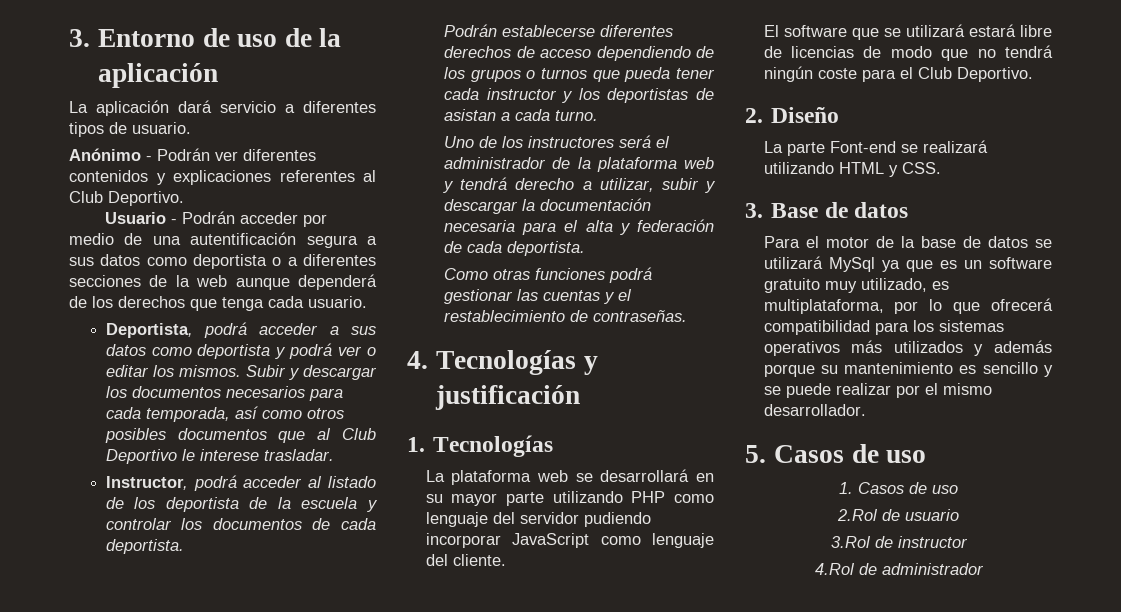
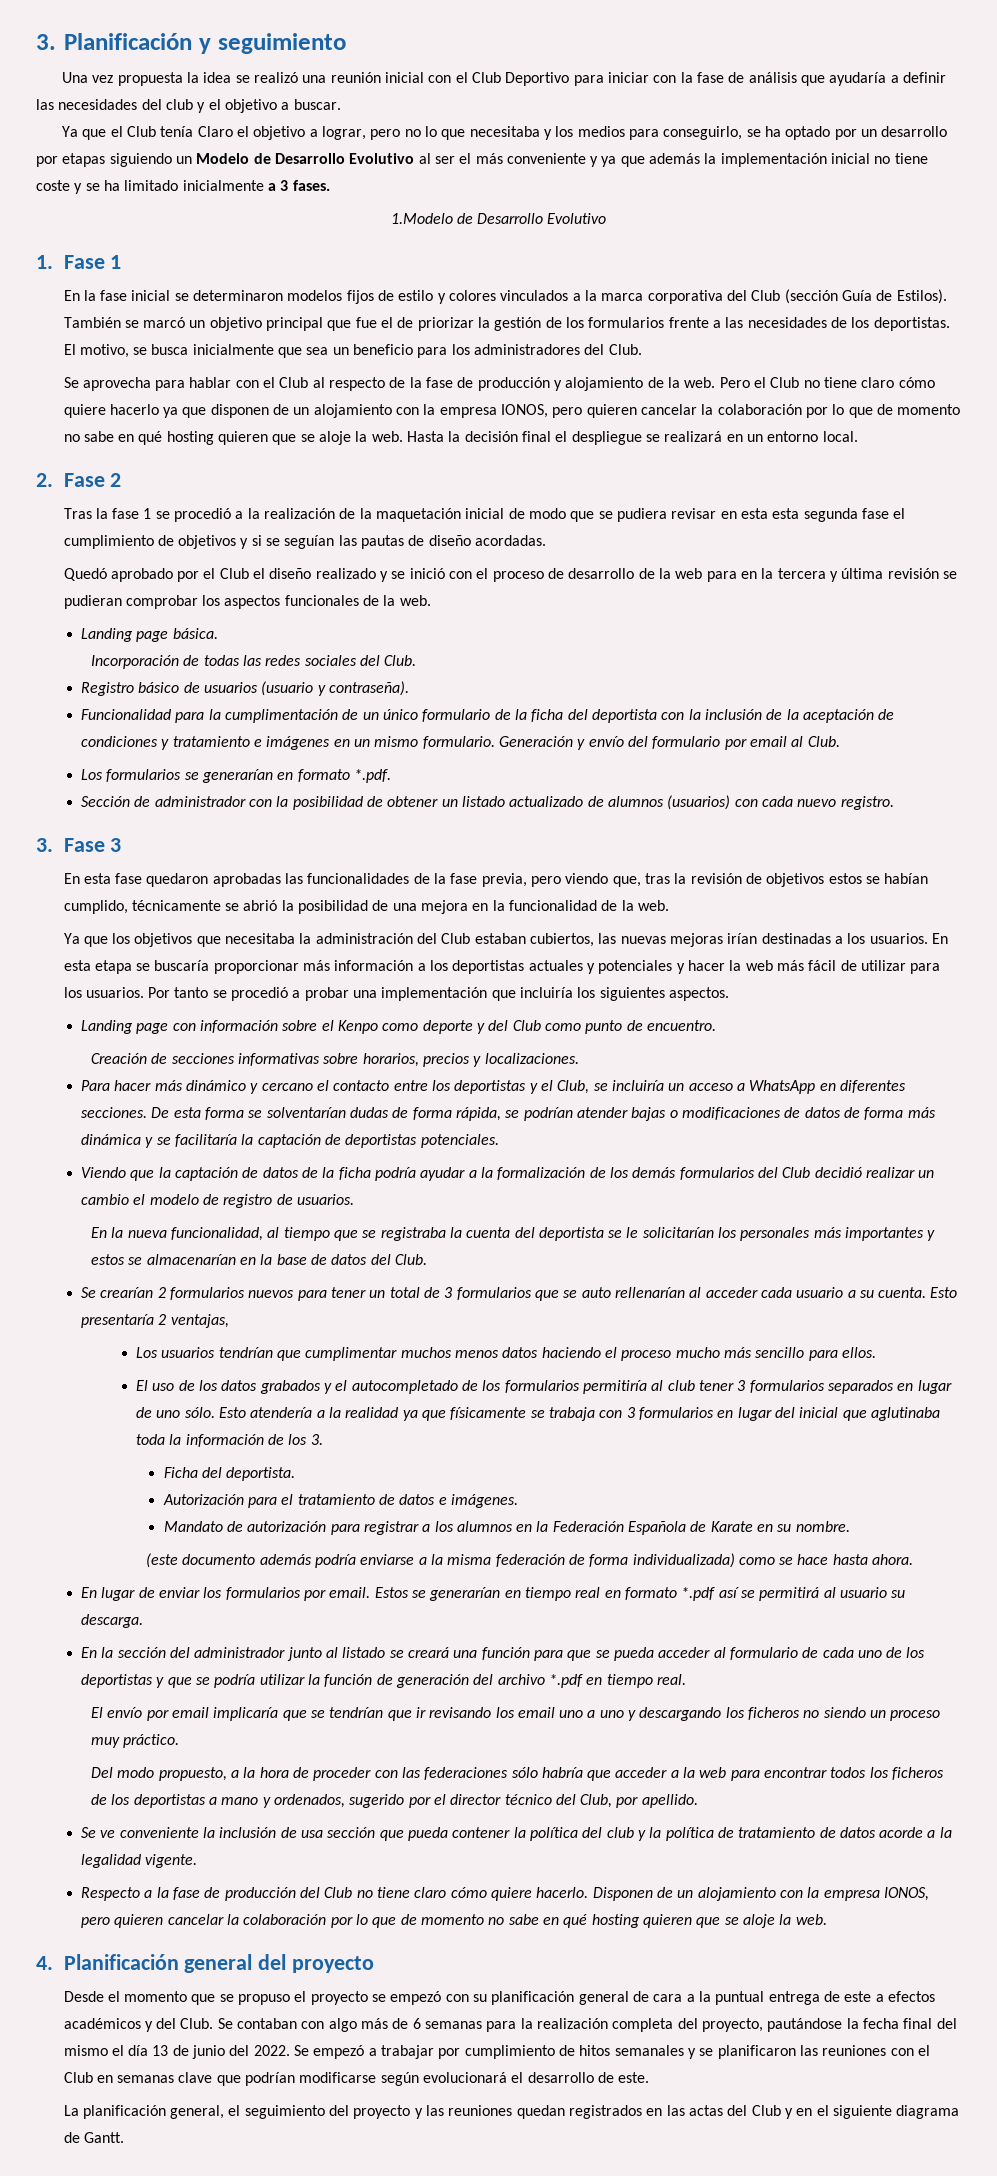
[69,28,341,47] [98,63,219,88] [69,100,376,116] [69,122,191,137] [69,148,316,161] [69,170,376,185] [69,191,184,206] [105,211,328,227] [69,232,377,248] [69,254,376,269] [69,274,377,290] [69,296,367,311] [105,322,376,338] [105,343,377,359] [105,365,377,380] [105,386,343,401] [105,406,344,422] [104,428,376,443] [105,449,334,464] [105,475,376,491] [105,497,378,512] [105,518,376,530] [105,539,184,554] [444,24,674,37] [444,46,714,61] [444,67,715,82] [444,88,714,103] [444,109,599,121] [444,135,671,148] [444,157,714,172] [443,177,716,193] [444,198,652,214] [444,219,714,235] [444,241,586,256] [444,267,653,283] [444,289,633,304] [444,310,688,322] [407,350,598,375] [435,385,581,410] [407,435,554,457] [425,469,714,485] [425,491,714,506] [425,512,651,527] [425,533,714,548] [425,554,506,566] [763,24,1052,40] [763,45,1053,61] [763,66,1033,82] [745,107,840,123] [763,140,988,156] [763,162,941,177] [745,202,908,218] [763,236,1052,248] [763,256,1052,272] [763,278,949,293] [763,298,1053,314] [763,320,1004,335] [763,340,1052,356] [763,362,1053,377] [763,383,992,398] [763,404,866,416] [745,444,927,463] [839,482,958,494] [837,509,959,521] [830,536,968,548] [814,563,984,575] 3. Entorno de uso de la aplicación // La aplicación dará servicio a diferentes tipos de usuario. // Anónimo - Podrán ver diferentes contenidos y explicaciones referentes al Club Deportivo. // Usuario - Podrán acceder por medio de una autentificación segura a sus datos como deportista o a diferentes secciones de la web aunque dependerá de los derechos que tenga cada usuario. // Deportista, podrá acceder a sus datos como deportista y podrá ver o editar los mismos. Subir y descargar los documentos necesarios para cada temporada, así como otros posibles documentos que al Club Deportivo le interese trasladar. // Instructor, podrá acceder al listado de los deportista de la escuela y controlar los documentos de cada deportista. // Podrán establecerse diferentes derechos de acceso dependiendo de los grupos o turnos que pueda tener cada instructor y los deportistas de asistan a cada turno. // Uno de los instructores será el administrador de la plataforma web y tendrá derecho a utilizar, subir y descargar la documentación necesaria para el alta y federación de cada deportista. // Como otras funciones podrá gestionar las cuentas y el restablecimiento de contraseñas. // 4. Tecnologías y justificación // 1. Tecnologías // La plataforma web se desarrollará en su mayor parte utilizando PHP como lenguaje del servidor pudiendo incorporar JavaScript como lenguaje del cliente. // El software que se utilizará estará libre de licencias de modo que no tendrá ningún coste para el Club Deportivo. // 2. Diseño // La parte Font-end se realizará utilizando HTML y CSS. // 3. Base de datos // Para el motor de la base de datos se utilizará MySql ya que es un software gratuito muy utilizado, es multiplataforma, por lo que ofrecerá compatibilidad para los sistemas operativos más utilizados y además porque su mantenimiento es sencillo y se puede realizar por el mismo desarrollador. // 5. Casos de uso // 1. Casos de uso // 2.Rol de usuario // 3.Rol de instructor // 4.Rol de administrador -> [36,33,346,54] [62,72,946,86] [36,99,341,113] [62,126,948,140] [36,153,928,167] [36,180,330,194] [390,213,607,224] [36,255,122,269] [63,289,947,304] [63,317,950,331] [63,344,642,358] [63,377,935,391] [63,404,961,418] [63,431,858,445] [36,473,122,487] [63,508,906,522] [63,535,547,549] [63,568,957,582] [63,595,431,609] [81,628,218,642] [90,655,417,669] [81,681,410,696] [81,709,895,723] [81,736,840,750] [81,769,392,783] [81,795,894,810] [36,838,122,852] [63,873,929,887] [63,900,669,914] [63,933,948,947] [63,960,941,974] [63,987,729,1001] [81,1020,716,1034] [90,1053,579,1067] [81,1080,906,1094] [81,1107,936,1121] [81,1134,499,1148] [81,1167,935,1181] [81,1194,355,1208] [90,1227,936,1241] [90,1254,427,1265] [81,1287,958,1301] [81,1314,229,1328] [136,1347,876,1361] [136,1380,952,1394] [136,1407,940,1421] [136,1434,323,1447] [163,1467,296,1481] [162,1494,518,1508] [163,1521,850,1535] [145,1553,914,1568] [81,1587,906,1601] [81,1614,144,1628] [81,1647,926,1661] [81,1674,686,1688] [90,1707,941,1721] [90,1734,180,1748] [90,1767,945,1781] [90,1794,698,1808] [81,1827,952,1841] [81,1854,198,1868] [81,1887,929,1901] [81,1914,827,1928] [36,1954,374,1973] [63,1991,935,2005] [63,2018,957,2032] [63,2045,930,2059] [63,2072,650,2086] [63,2105,960,2119] [63,2132,124,2143] 3. Planificación y seguimiento // Una vez propuesta la idea se realizó una reunión inicial con el Club Deportivo para iniciar con la fase de análisis que ayudaría a definir las necesidades del club y el objetivo a buscar. // Ya que el Club tenía Claro el objetivo a lograr, pero no lo que necesitaba y los medios para conseguirlo, se ha optado por un desarrollo por etapas siguiendo un Modelo de Desarrollo Evolutivo al ser el más conveniente y ya que además la implementación inicial no tiene coste y se ha limitado inicialmente a 3 fases. // 1.Modelo de Desarrollo Evolutivo // 1. Fase 1 // En la fase inicial se determinaron modelos fijos de estilo y colores vinculados a la marca corporativa del Club (sección Guía de Estilos). También se marcó un objetivo principal que fue el de priorizar la gestión de los formularios frente a las necesidades de los deportistas. El motivo, se busca inicialmente que sea un beneficio para los administradores del Club. // Se aprovecha para hablar con el Club al respecto de la fase de producción y alojamiento de la web. Pero el Club no tiene claro cómo quiere hacerlo ya que disponen de un alojamiento con la empresa IONOS, pero quieren cancelar la colaboración por lo que de momento no sabe en qué hosting quieren que se aloje la web. Hasta la decisión final el despliegue se realizará en un entorno local. // 2. Fase 2 // Tras la fase 1 se procedió a la realización de la maquetación inicial de modo que se pudiera revisar en esta esta segunda fase el cumplimiento de objetivos y si se seguían las pautas de diseño acordadas. // Quedó aprobado por el Club el diseño realizado y se inició con el proceso de desarrollo de la web para en la tercera y última revisión se pudieran comprobar los aspectos funcionales de la web. // Landing page básica. // Incorporación de todas las redes sociales del Club. // Registro básico de usuarios (usuario y contraseña). // Funcionalidad para la cumplimentación de un único formulario de la ficha del deportista con la inclusión de la aceptación de condiciones y tratamiento e imágenes en un mismo formulario. Generación y envío del formulario por email al Club. // Los formularios se generarían en formato *.pdf. // Sección de administrador con la posibilidad de obtener un listado actualizado de alumnos (usuarios) con cada nuevo registro. // 3. Fase 3 // En esta fase quedaron aprobadas las funcionalidades de la fase previa, pero viendo que, tras la revisión de objetivos estos se habían cumplido, técnicamente se abrió la posibilidad de una mejora en la funcionalidad de la web. // Ya que los objetivos que necesitaba la administración del Club estaban cubiertos, las nuevas mejoras irían destinadas a los usuarios. En esta etapa se buscaría proporcionar más información a los deportistas actuales y potenciales y hacer la web más fácil de utilizar para los usuarios. Por tanto se procedió a probar una implementación que incluiría los siguientes aspectos. // Landing page con información sobre el Kenpo como deporte y del Club como punto de encuentro. // Creación de secciones informativas sobre horarios, precios y localizaciones. // Para hacer más dinámico y cercano el contacto entre los deportistas y el Club, se incluiría un acceso a WhatsApp en diferentes secciones. De esta forma se solventarían dudas de forma rápida, se podrían atender bajas o modificaciones de datos de forma más dinámica y se facilitaría la captación de deportistas potenciales. // Viendo que la captación de datos de la ficha podría ayudar a la formalización de los demás formularios del Club decidió realizar un cambio el modelo de registro de usuarios. // En la nueva funcionalidad, al tiempo que se registraba la cuenta del deportista se le solicitarían los personales más importantes y estos se almacenarían en la base de datos del Club. // Se crearían 2 formularios nuevos para tener un total de 3 formularios que se auto rellenarían al acceder cada usuario a su cuenta. Esto presentaría 2 ventajas, // Los usuarios tendrían que cumplimentar muchos menos datos haciendo el proceso mucho más sencillo para ellos. // El uso de los datos grabados y el autocompletado de los formularios permitiría al club tener 3 formularios separados en lugar de uno sólo. Esto atendería a la realidad ya que físicamente se trabaja con 3 formularios en lugar del inicial que aglutinaba toda la información de los 3. // Ficha del deportista. // Autorización para el tratamiento de datos e imágenes. // Mandato de autorización para registrar a los alumnos en la Federación Española de Karate en su nombre. // (este documento además podría enviarse a la misma federación de forma individualizada) como se hace hasta ahora. // En lugar de enviar los formularios por email. Estos se generarían en tiempo real en formato *.pdf así se permitirá al usuario su descarga. // En la sección del administrador junto al listado se creará una función para que se pueda acceder al formulario de cada uno de los deportistas y que se podría utilizar la función de generación del archivo *.pdf en tiempo real. // El envío por email implicaría que se tendrían que ir revisando los email uno a uno y descargando los ficheros no siendo un proceso muy práctico. // Del modo propuesto, a la hora de proceder con las federaciones sólo habría que acceder a la web para encontrar todos los ficheros de los deportistas a mano y ordenados, sugerido por el director técnico del Club, por apellido. // Se ve conveniente la inclusión de usa sección que pueda contener la política del club y la política de tratamiento de datos acorde a la legalidad vigente. // Respecto a la fase de producción del Club no tiene claro cómo quiere hacerlo. Disponen de un alojamiento con la empresa IONOS, pero quieren cancelar la colaboración por lo que de momento no sabe en qué hosting quieren que se aloje la web. // 4. Planificación general del proyecto // Desde el momento que se propuso el proyecto se empezó con su planificación general de cara a la puntual entrega de este a efectos académicos y del Club. Se contaban con algo más de 6 semanas para la realización completa del proyecto, pautándose la fecha final del mismo el día 13 de junio del 2022. Se empezó a trabajar por cumplimiento de hitos semanales y se planificaron las reuniones con el Club en semanas clave que podrían modificarse según evolucionará el desarrollo de este. // La planificación general, el seguimiento del proyecto y las reuniones quedan registrados en las actas del Club y en el siguiente diagrama de Gantt.

